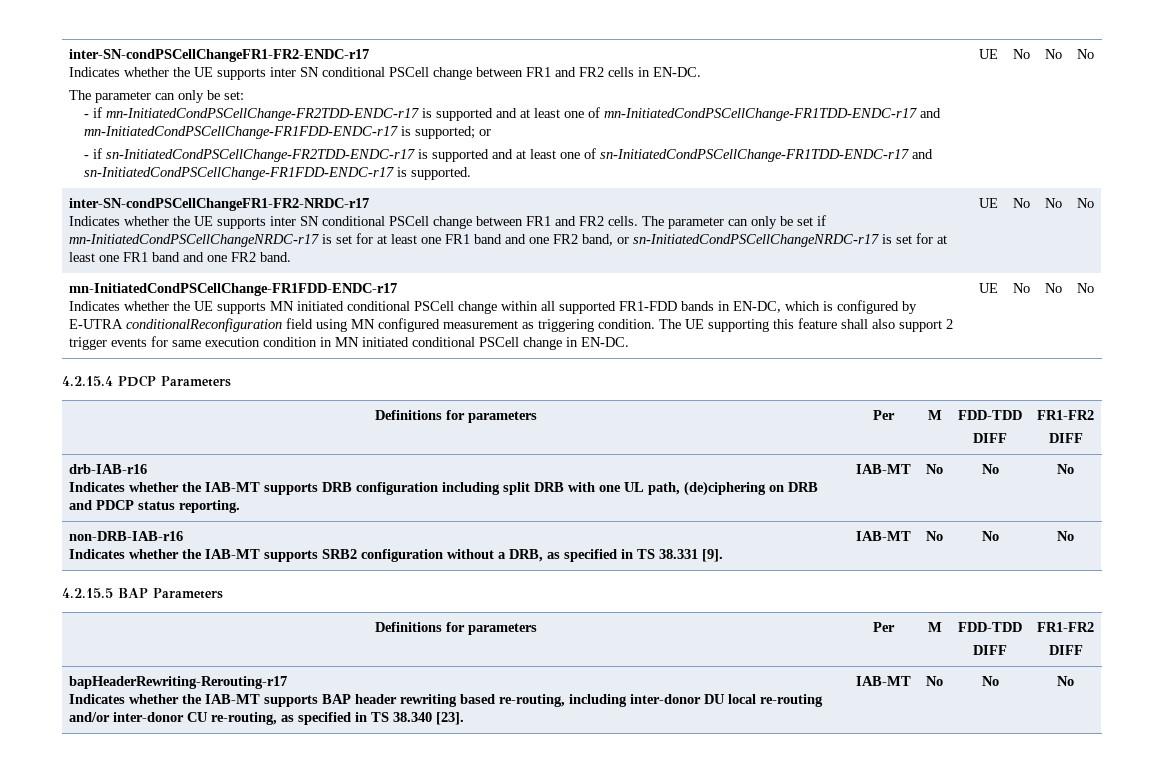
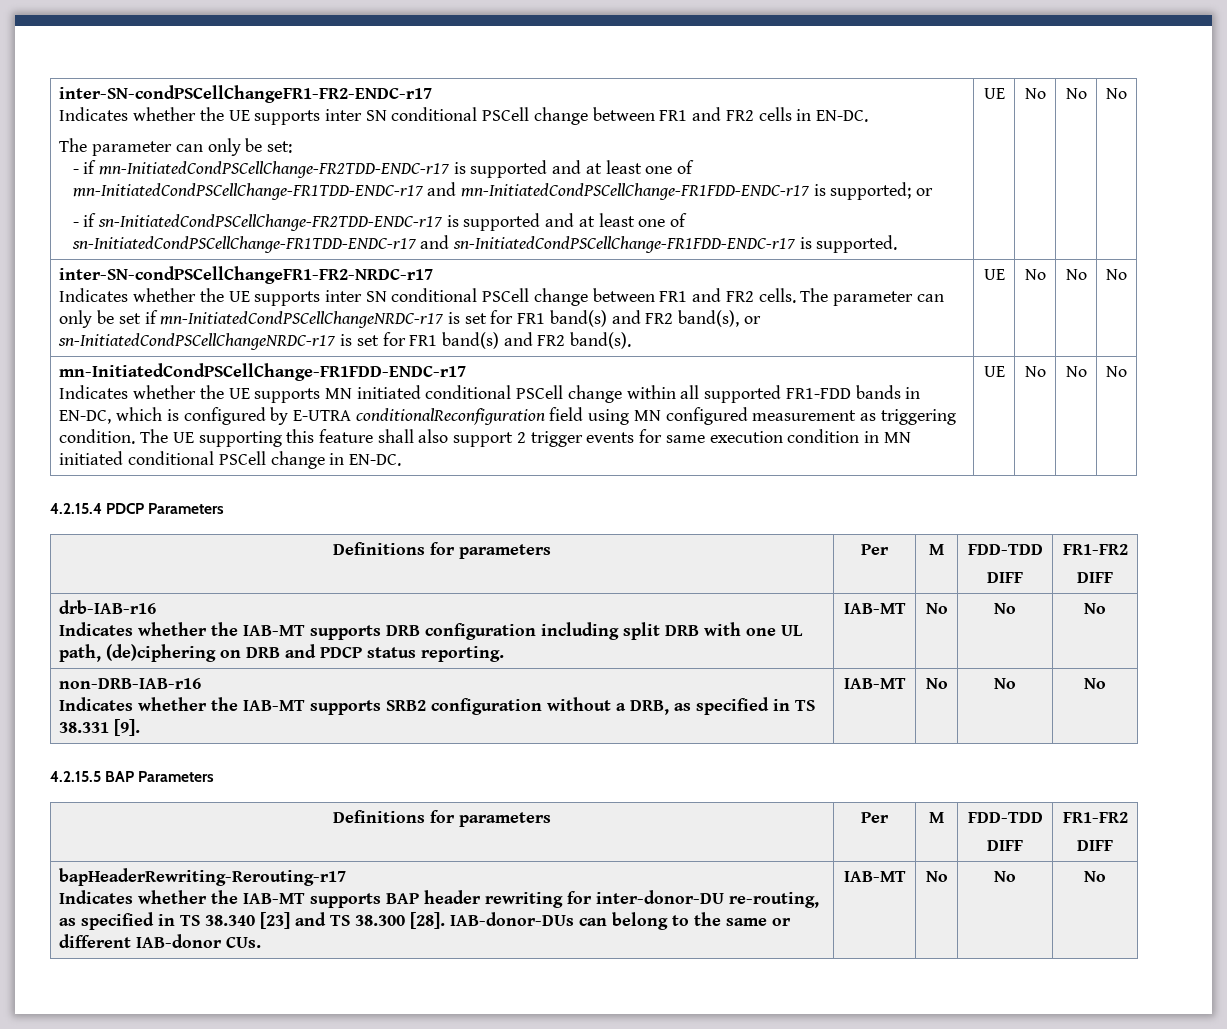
[376,234,613,246] at least one FR1 band and one FR2 band, -> [517,310,740,327] FR1 band(s) and FR2 band(s),
[936,235,947,244] [68,252,291,262] at least one FR1 band and one FR2 band. -> [409,332,632,349] FR1 band(s) and FR2 band(s).
[459,694,823,707] [68,712,208,722] based re-routing, including inter-donor DU local re-routing and/or inter-donor CU -> [567,890,725,904] for inter-donor-DU
[435,712,464,725] [23]. -> [260,912,792,930] [59,934,262,948] [23] and TS 38.300 [28]. IAB-donor-DUs can belong to the same or different IAB-donor CUs.

